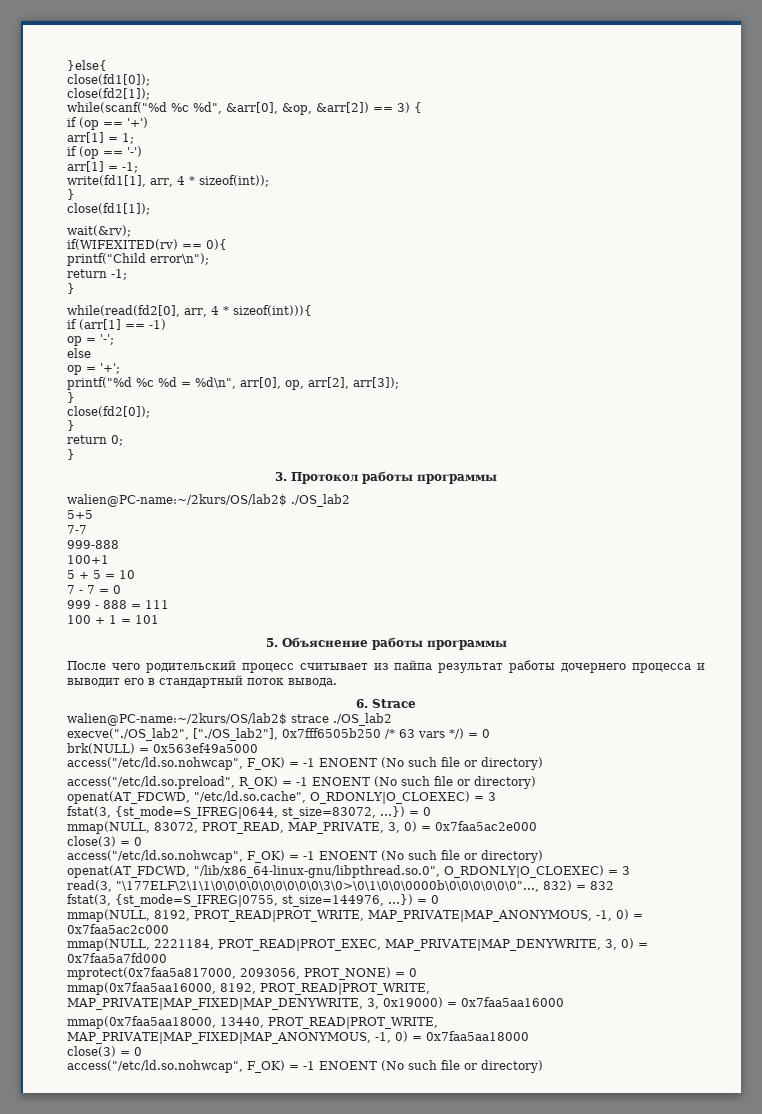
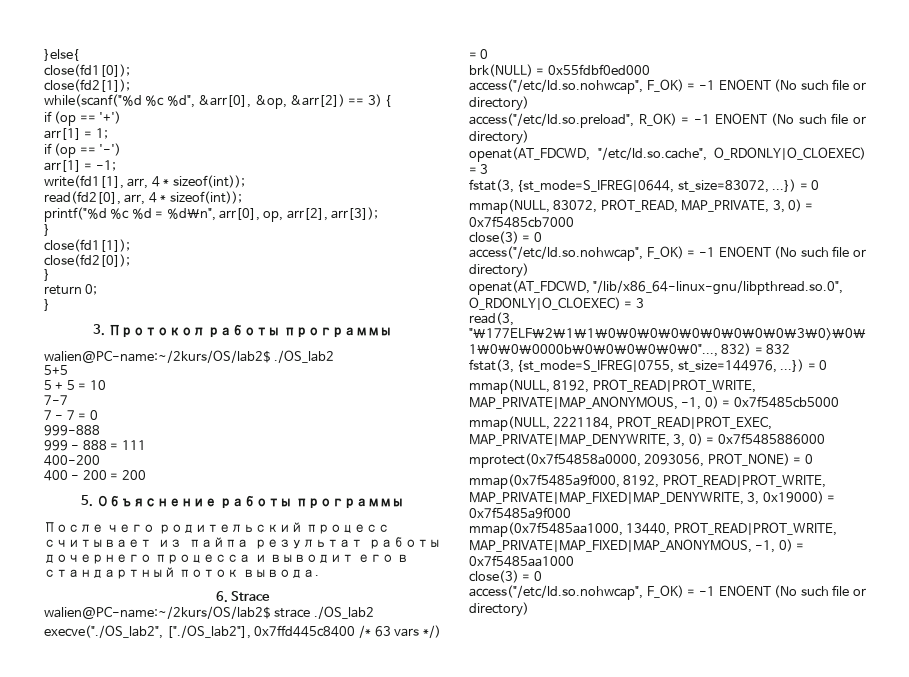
[67,189,75,200] [67,203,150,215] [67,225,131,237] [67,239,227,250] [67,253,209,266] [67,269,127,280] [67,283,75,294] [67,305,312,317] [67,319,166,330] [67,334,114,346] [67,348,91,358] [67,363,120,375] } // close(fd1[1]); // wait(&rv); // if(WIFEXITED(rv) == 0){ // printf("Child error\n"); // return -1; // } // while(read(fd2[0], arr, 4 * sizeof(int))){ // if (arr[1] == -1) // op = '-'; // else // op = '+'; -> [44,191,242,205] read(fd2[0], arr, 4 * sizeof(int));
(75, 397) none -> [44,239,130,252] // close(fd1[1]);
[67,525,87,534] [67,540,119,549] [67,555,109,564] // 7-7 // 999-888 // 100+1 -> (68, 370) none
(135, 574) none -> [44,395,68,405] // 7-7
(121, 589) none -> [44,425,100,436] // 999-888
[67,615,159,624] 100 + 1 = 101 -> [44,455,100,466] [44,470,146,481] 400-200 // 400 - 200 = 200
[282,728,381,738] 0x7fff6505b250 -> [254,625,356,637] 0x7ffd445c8400
[153,743,258,753] 0x563ef49a5000 -> [547,64,650,75] 0x55fdbf0ed000
[435,821,537,831] 0x7faa5ac2e000 -> [469,216,574,228] 0x7f5485cb7000
[67,924,169,934] 0x7faa5ac2c000 -> [733,396,839,408] 0x7f5485cb5000
[67,953,167,963] [67,967,236,980] 0x7faa5a7fd000 // mprotect(0x7faa5a817000, -> [717,433,825,445] [469,453,641,468] 0x7f5485886000 // mprotect(0x7f54858a0000,
[67,982,216,995] mmap(0x7faa5aa16000, -> [469,474,620,489] mmap(0x7f5485a9f000,
[461,997,564,1007] [67,1016,216,1029] 0x7faa5aa16000 // mmap(0x7faa5aa18000, -> [469,507,571,519] [469,522,623,537] 0x7f5485a9f000 // mmap(0x7f5485aa1000,
[426,1031,529,1041] 0x7faa5aa18000 -> [469,555,574,567] 0x7f5485aa1000

